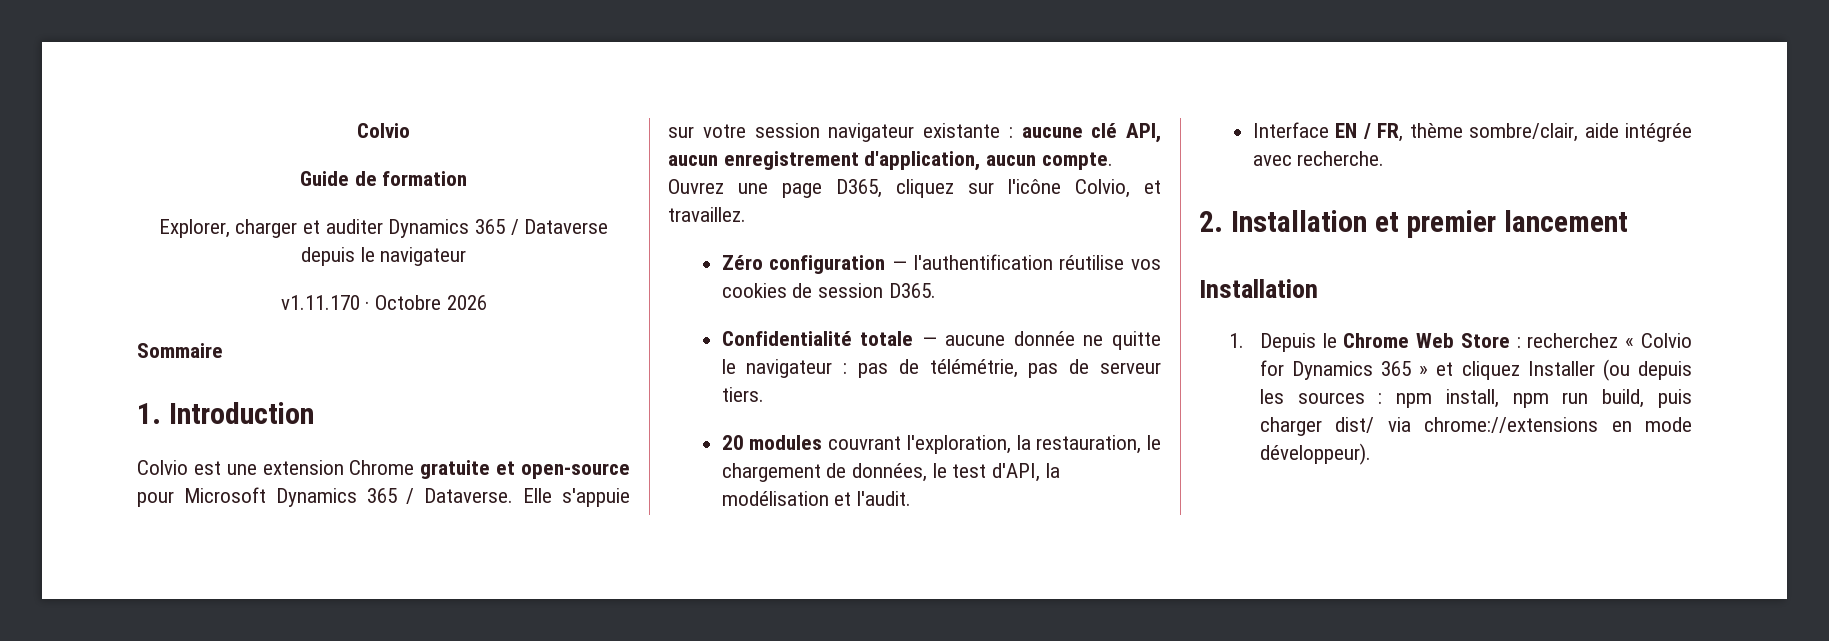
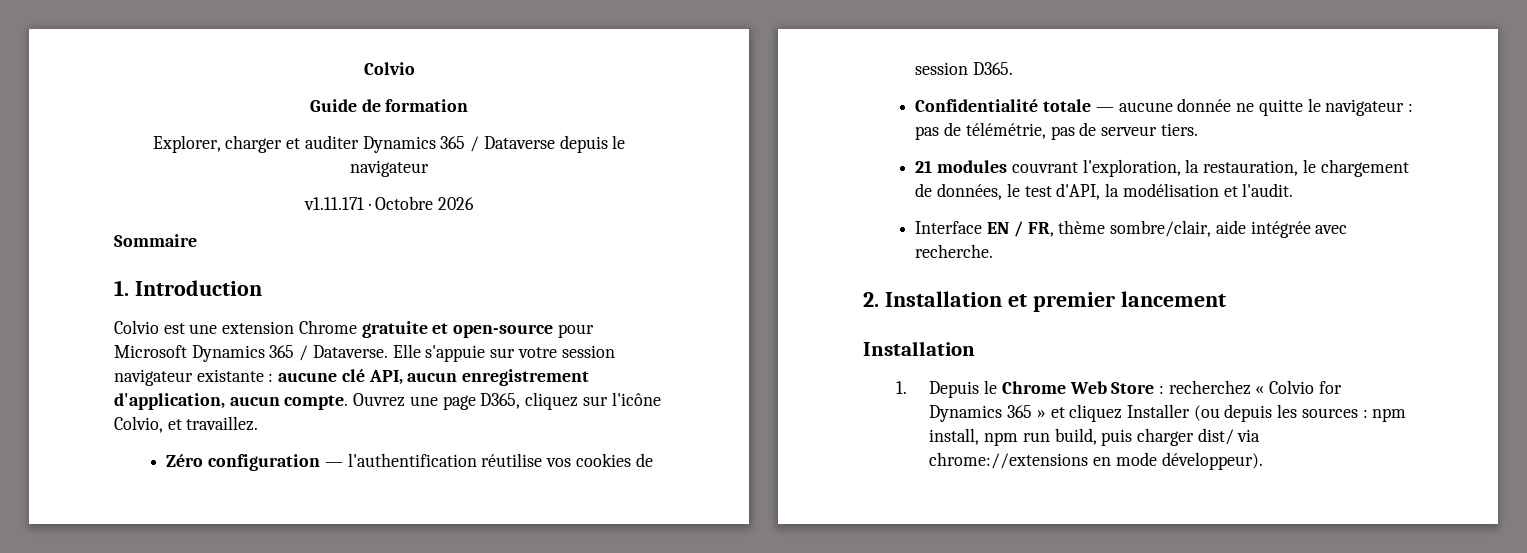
[280,295,360,310] v1.11.170 -> [303,197,364,210] v1.11.171
[721,435,744,450] 20 -> [915,160,933,173] 21

